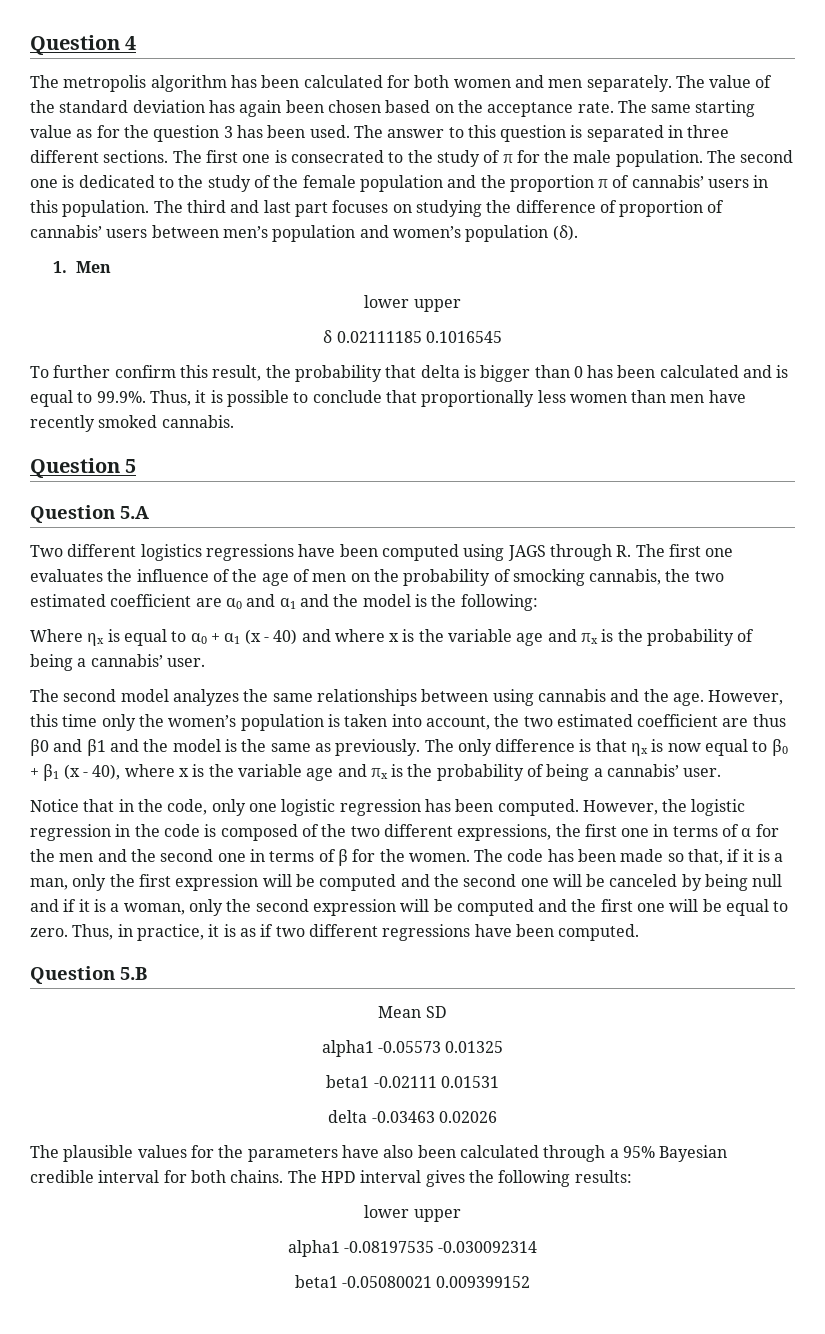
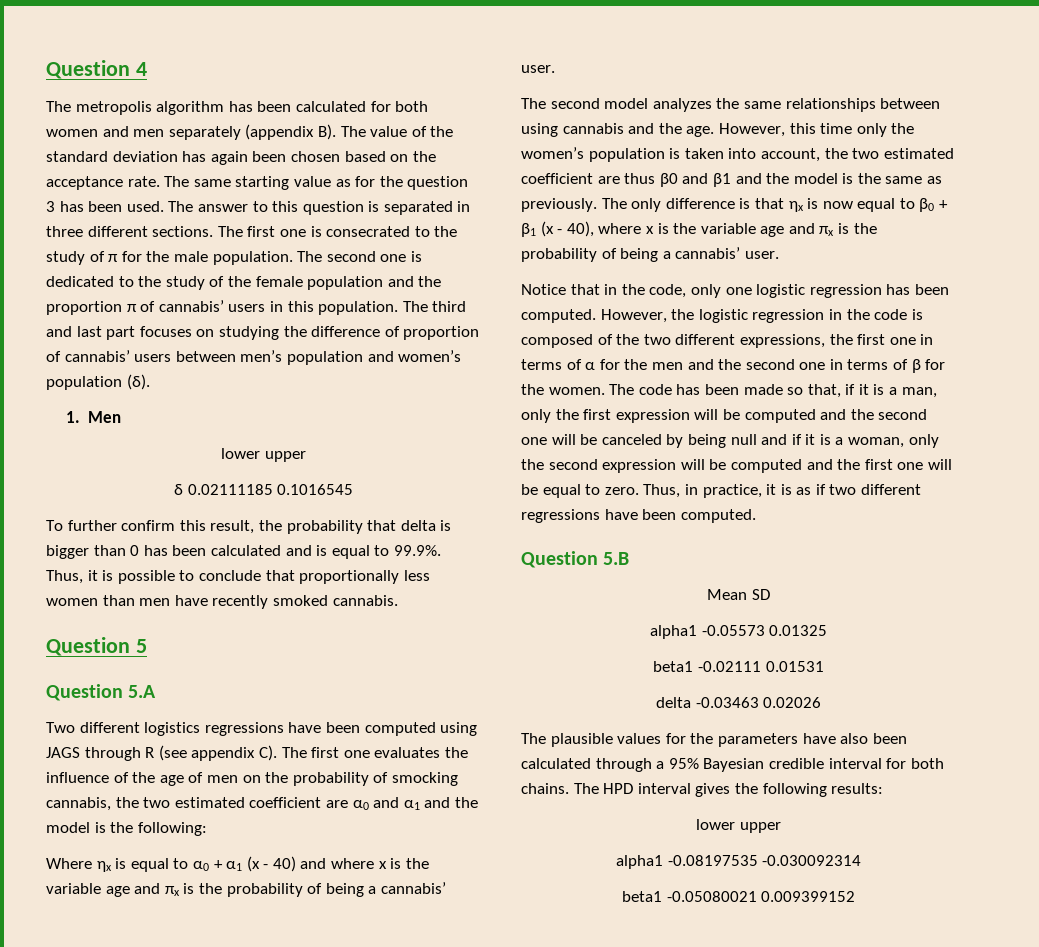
[586,75,672,92] separately. -> [168,124,336,140] separately (appendix B).
[616,545,632,557] R. -> [145,745,277,761] R (see appendix C).

